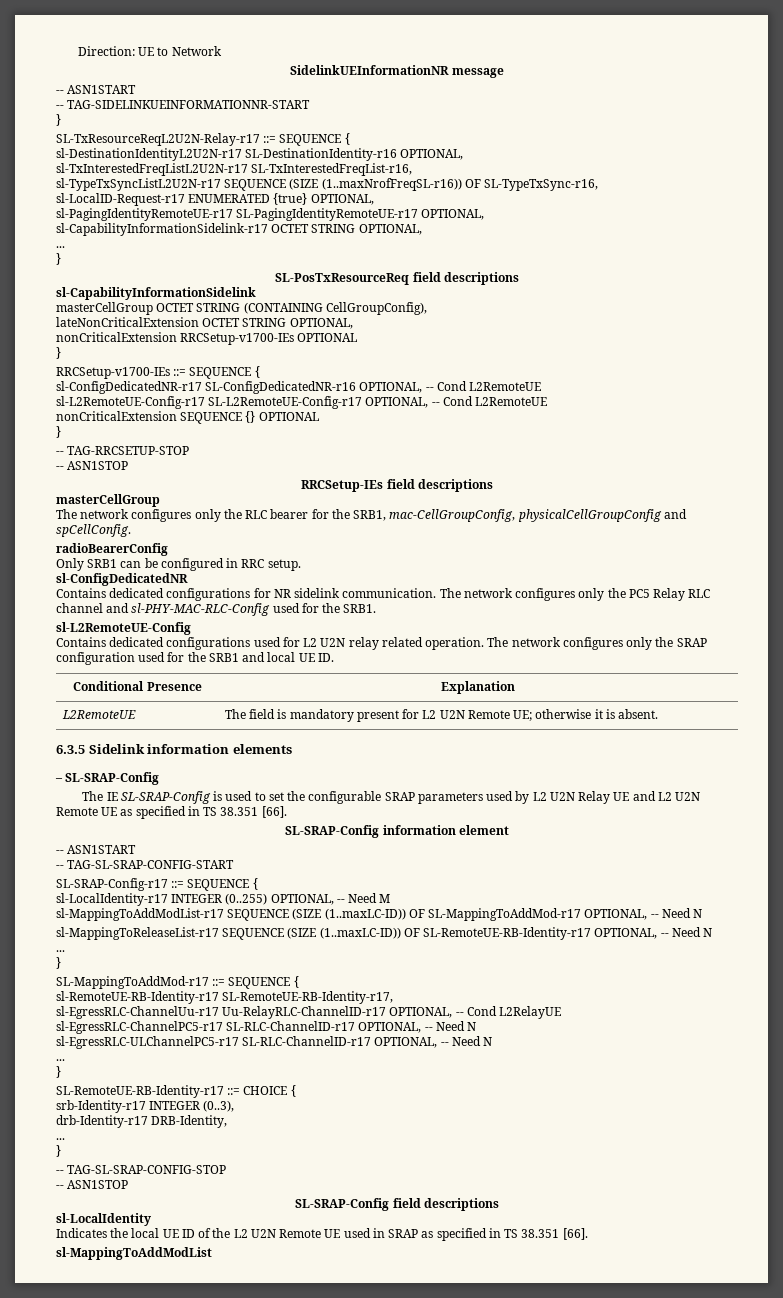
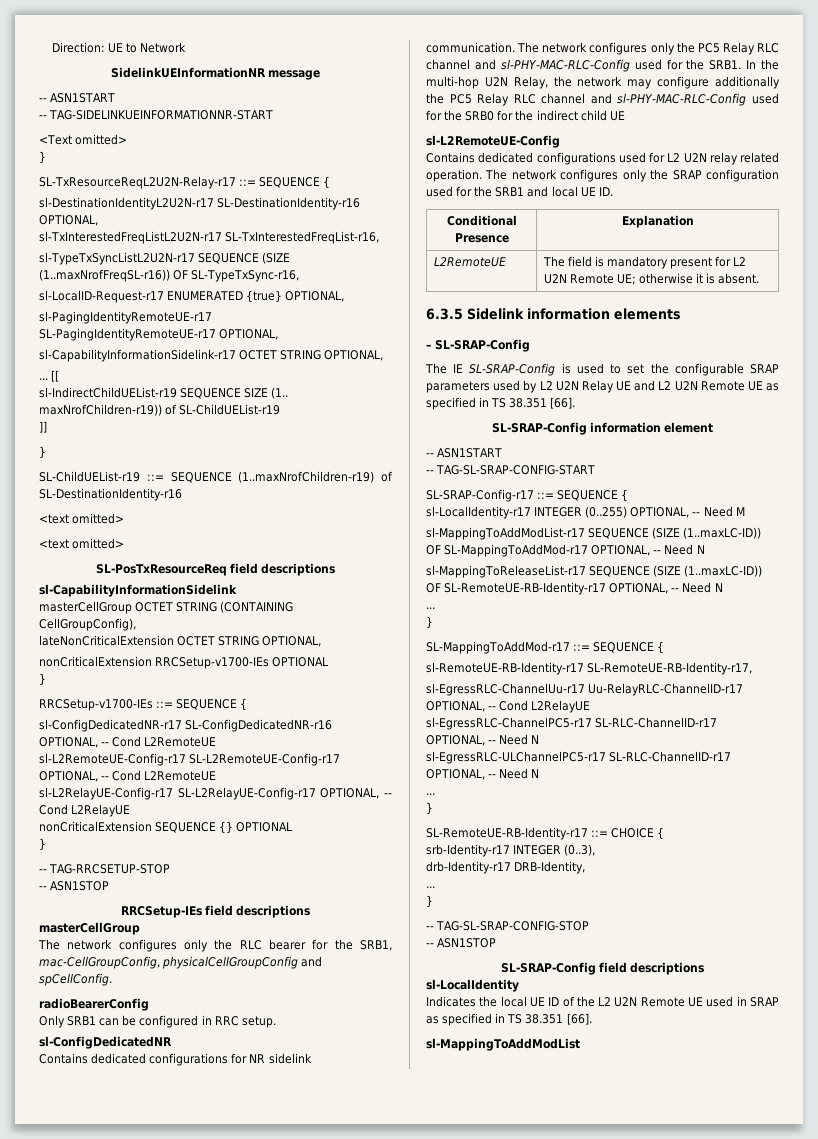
(311, 104) none -> [39,134,128,145] // <Text omitted>
[56,253,61,265] // } -> [51,370,60,382] [39,387,289,399] [39,404,281,416] [39,421,47,433] [39,446,46,458] [39,471,393,483] [39,488,182,501] [39,513,125,524] [39,538,125,549] [[ // sl-IndirectChildUEList-r19 SEQUENCE SIZE (1.. maxNrofChildren-r19)) of SL-ChildUEList-r19 // ]] // } // SL-ChildUEList-r19 ::= SEQUENCE (1..maxNrofChildren-r19) of SL-DestinationIdentity-r16 // <text omitted> // <text omitted>
(548, 401) none -> [39,787,392,800] [39,804,131,817] // sl-L2RelayUE-Config-r17 SL-L2RelayUE-Config-r17 OPTIONAL, -- Cond L2RelayUE
(377, 608) none -> [746,59,779,70] [426,76,780,89] [426,93,779,106] [426,110,625,121] In the multi-hop U2N Relay, the network may configure additionally the PC5 Relay RLC channel and sl-PHY-MAC-RLC-Config used for the SRB0 for the indirect child UE

